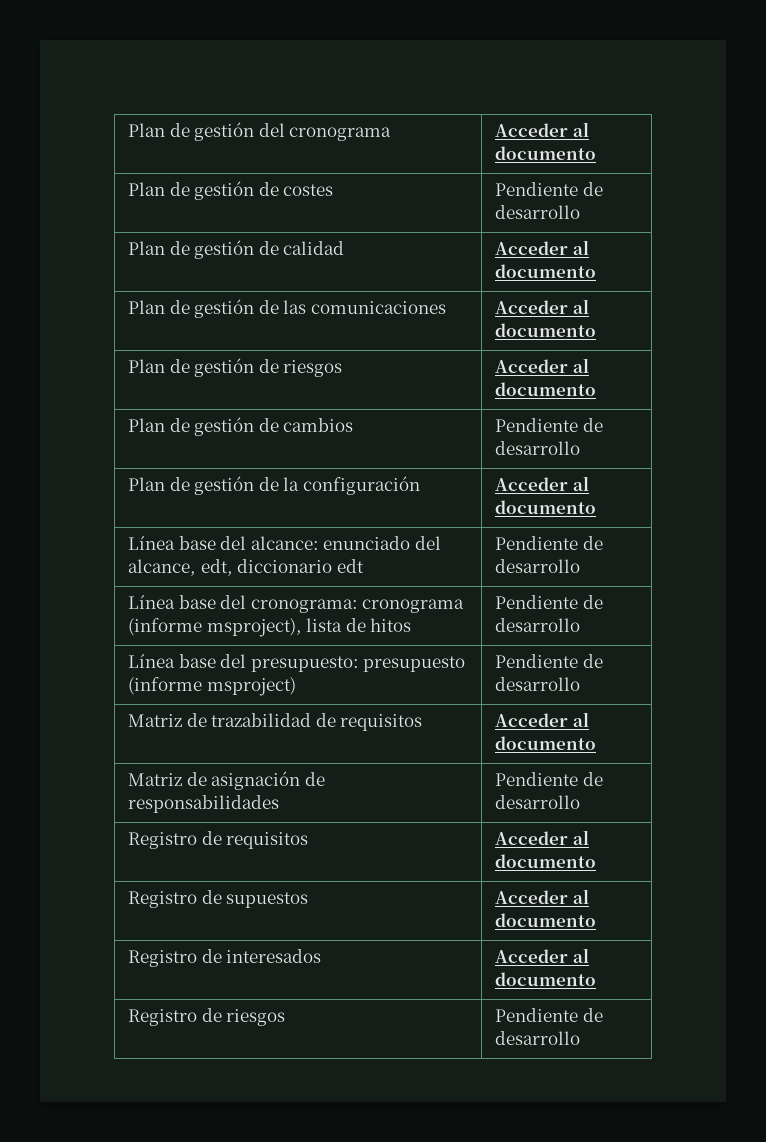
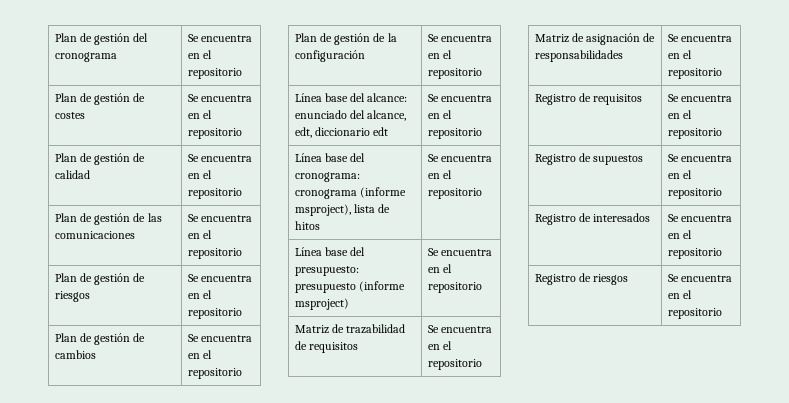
[495,122,589,137] [495,146,597,160] Acceder al documento -> [187,34,252,42] [187,50,212,59] [187,68,242,79] Se encuentra en el repositorio
[495,182,603,196] [495,205,581,219] Pendiente de desarrollo -> [187,94,252,102] [187,110,212,119] [187,128,242,139] Se encuentra en el repositorio
[495,240,589,255] [495,264,597,278] Acceder al documento -> [187,154,252,162] [187,170,212,179] [187,188,242,199] Se encuentra en el repositorio
[495,299,589,314] [495,323,597,337] Acceder al documento -> [187,214,252,222] [187,230,212,239] [187,248,242,259] Se encuentra en el repositorio
[495,358,589,373] [495,382,597,396] Acceder al documento -> [187,274,252,282] [187,290,212,299] [187,308,242,319] Se encuentra en el repositorio
[495,418,603,432] [495,441,581,455] Pendiente de desarrollo -> [187,334,252,342] [187,350,212,359] [187,368,242,379] Se encuentra en el repositorio
[495,476,589,491] [495,500,597,514] Acceder al documento -> [427,34,492,42] [427,50,452,59] [427,68,482,79] Se encuentra en el repositorio
[495,536,603,550] [495,559,581,573] Pendiente de desarrollo -> [427,94,492,102] [427,110,452,119] [427,128,482,139] Se encuentra en el repositorio
[495,595,603,609] [495,618,581,632] Pendiente de desarrollo -> [427,154,492,162] [427,170,452,179] [427,188,482,199] Se encuentra en el repositorio
[495,654,603,668] [495,677,581,691] Pendiente de desarrollo -> [427,248,492,256] [427,264,452,273] [427,282,482,293] Se encuentra en el repositorio
[495,712,589,727] [495,736,597,750] Acceder al documento -> [427,325,492,333] [427,341,452,350] [427,359,482,370] Se encuentra en el repositorio
[495,772,603,786] [495,795,581,809] [128,831,309,849] [495,830,589,845] [495,854,597,868] [128,890,309,908] [495,889,589,904] [495,913,597,927] [128,949,322,967] [495,948,589,963] [495,972,597,986] [128,1008,286,1026] [495,1008,603,1022] [495,1031,581,1045] Pendiente de desarrollo // Registro de requisitos | Acceder al documento // Registro de supuestos | Acceder al documento // Registro de interesados | Acceder al documento // Registro de riesgos | Pendiente de desarrollo -> [667,34,732,42] [667,50,692,59] [667,68,722,79] [534,93,643,105] [667,94,732,102] [667,110,692,119] [667,128,722,139] [534,153,644,165] [667,154,732,162] [667,170,692,179] [667,188,722,199] [534,213,651,225] [667,214,732,222] [667,230,692,239] [667,248,722,259] [534,273,629,285] [667,274,732,282] [667,290,692,299] [667,308,722,319] Se encuentra en el repositorio // Registro de requisitos | Se encuentra en el repositorio // Registro de supuestos | Se encuentra en el repositorio // Registro de interesados | Se encuentra en el repositorio // Registro de riesgos | Se encuentra en el repositorio

